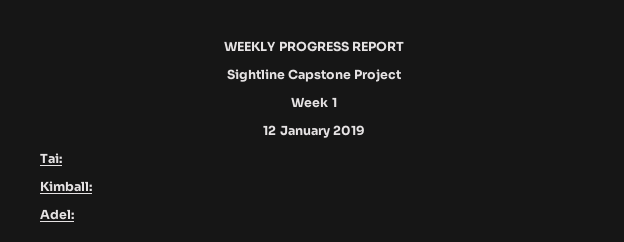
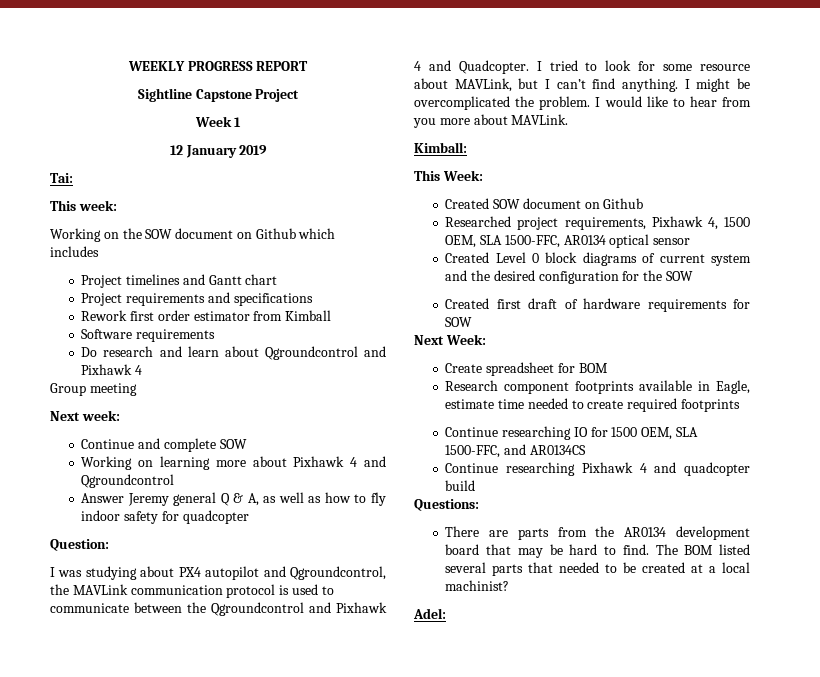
[40,181,92,192] Kimball: -> [50,200,117,211] [50,228,336,242] [50,246,99,257] [81,274,278,288] [81,292,313,306] [81,310,332,321] [81,329,216,342] [81,346,386,360] [81,364,143,375] [50,383,137,396] [50,410,120,421] [81,438,247,452] [81,456,386,470] [81,474,175,488] [81,492,386,506] [81,510,249,524] [50,539,109,551] [50,566,386,580] [50,584,334,598] [50,602,387,616] [414,60,750,74] [414,78,750,92] [414,96,751,110] [413,114,569,128] [414,142,467,153] [414,170,483,181] [445,198,644,209] [445,216,750,230] [445,234,691,248] [445,252,751,266] [445,270,693,284] [445,298,750,312] [445,317,473,327] [414,334,486,345] [445,362,608,376] [445,380,750,394] [445,398,740,412] [445,426,698,440] [445,444,586,458] [445,462,750,476] [445,480,476,491] [414,499,479,511] [445,526,750,540] [445,544,750,558] [445,562,750,576] [445,580,510,591] This week: // Working on the SOW document on Github which includes // Project timelines and Gantt chart // Project requirements and specifications // Rework first order estimator from Kimball // Software requirements // Do research and learn about Qgroundcontrol and Pixhawk 4 // Group meeting // Next week: // Continue and complete SOW // Working on learning more about Pixhawk 4 and Qgroundcontrol // Answer Jeremy general Q & A, as well as how to fly indoor safety for quadcopter // Question: // I was studying about PX4 autopilot and Qgroundcontrol, the MAVLink communication protocol is used to communicate between the Qgroundcontrol and Pixhawk 4 and Quadcopter. I tried to look for some resource about MAVLink, but I can’t find anything. I might be overcomplicated the problem. I would like to hear from you more about MAVLink. // Kimball: // This Week: // Created SOW document on Github // Researched project requirements, Pixhawk 4, 1500 OEM, SLA 1500-FFC, AR0134 optical sensor // Created Level 0 block diagrams of current system and the desired configuration for the SOW // Created first draft of hardware requirements for SOW // Next Week: // Create spreadsheet for BOM // Research component footprints available in Eagle, estimate time needed to create required footprints // Continue researching IO for 1500 OEM, SLA 1500-FFC, and AR0134CS // Continue researching Pixhawk 4 and quadcopter build // Questions: // There are parts from the AR0134 development board that may be hard to find. The BOM listed several parts that needed to be created at a local machinist?

